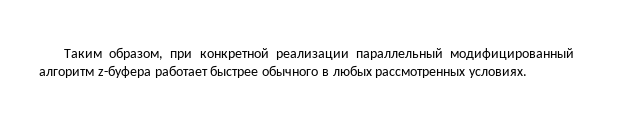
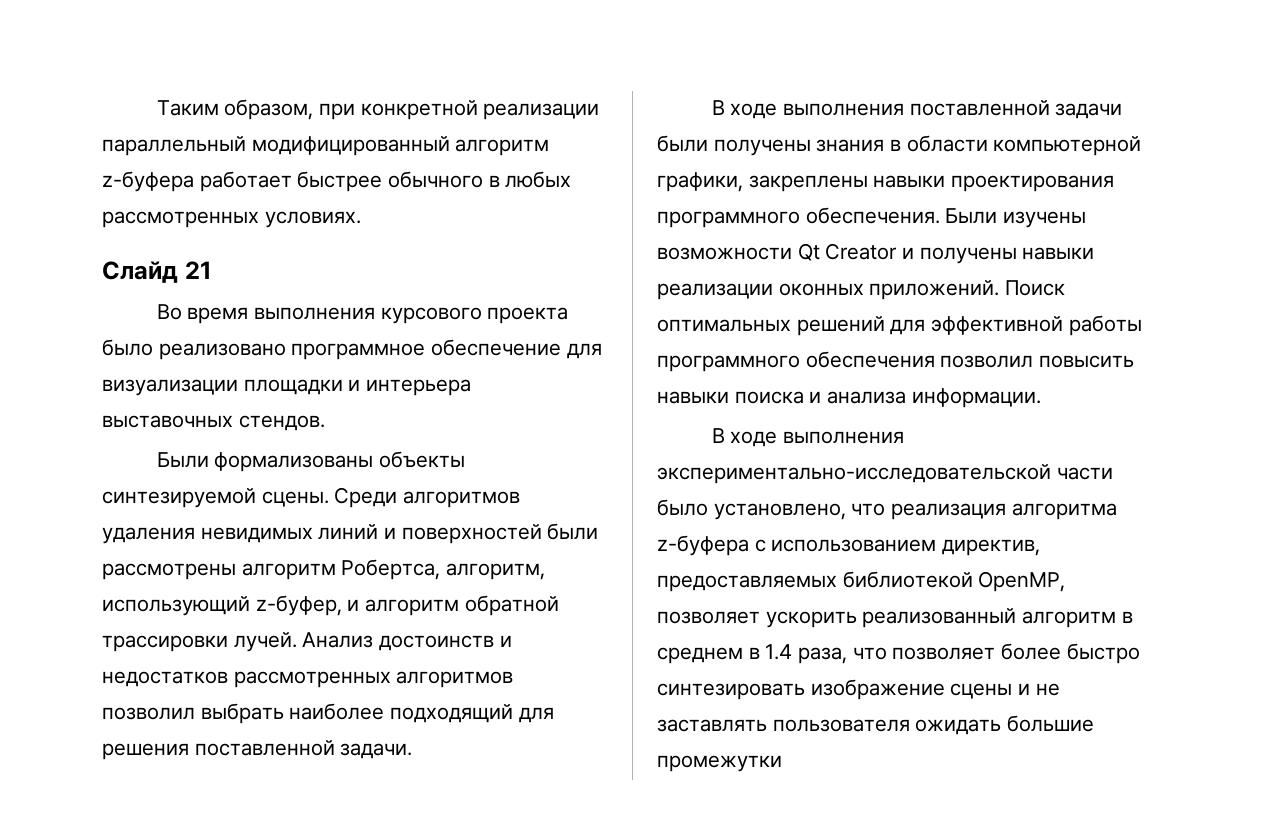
(528, 73) none -> [102,261,211,283] [156,304,569,324] [102,339,602,360] [102,379,472,396] [102,415,325,431] [156,451,465,472] [102,487,521,508] [102,523,599,544] [102,559,546,580] [102,595,559,616] [102,632,512,652] [102,671,514,688] [102,703,554,724] [102,740,413,760] [711,100,1123,119] [657,135,1142,156] [657,172,1115,192] [657,207,1087,228] [657,243,1095,264] [657,280,1066,300] [657,315,1142,336] [657,351,1135,372] [657,388,1041,408] [711,428,904,447] [657,464,1113,484] [657,499,1117,520] [657,535,1041,556] [657,571,1066,592] [657,608,1133,628] [657,643,1140,664] [657,679,1060,700] [657,715,1095,735] [657,755,782,772] // Слайд 21 // Во время выполнения курсового проекта было реализовано программное обеспечение для визуализации площадки и интерьера выставочных стендов. // Были формализованы объекты синтезируемой сцены. Среди алгоритмов удаления невидимых линий и поверхностей были рассмотрены алгоритм Робертса, алгоритм, использующий z-буфер, и алгоритм обратной трассировки лучей. Анализ достоинств и недостатков рассмотренных алгоритмов позволил выбрать наиболее подходящий для решения поставленной задачи. // В ходе выполнения поставленной задачи были получены знания в области компьютерной графики, закреплены навыки проектирования программного обеспечения. Были изучены возможности Qt Creator и получены навыки реализации оконных приложений. Поиск оптимальных решений для эффективной работы программного обеспечения позволил повысить навыки поиска и анализа информации. // В ходе выполнения экспериментально-исследовательской части было установлено, что реализация алгоритма z-буфера с использованием директив, предоставляемых библиотекой OpenMP, позволяет ускорить реализованный алгоритм в среднем в 1.4 раза, что позволяет более быстро синтезировать изображение сцены и не заставлять пользователя ожидать большие промежутки

